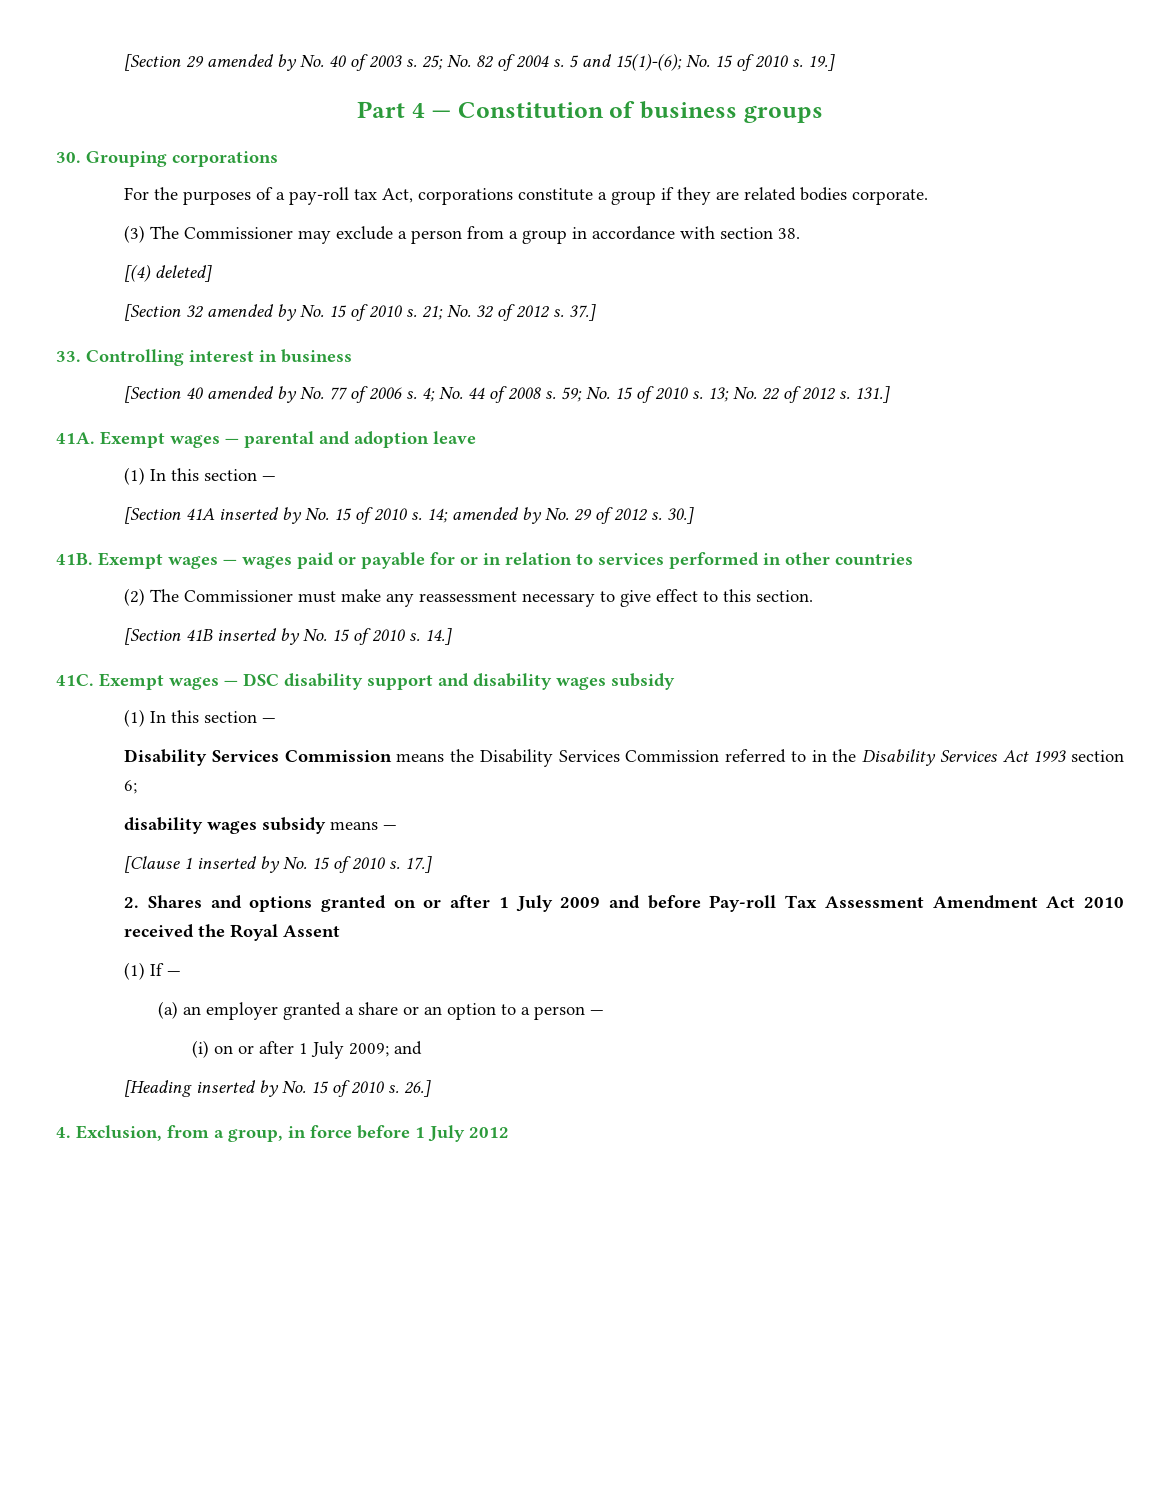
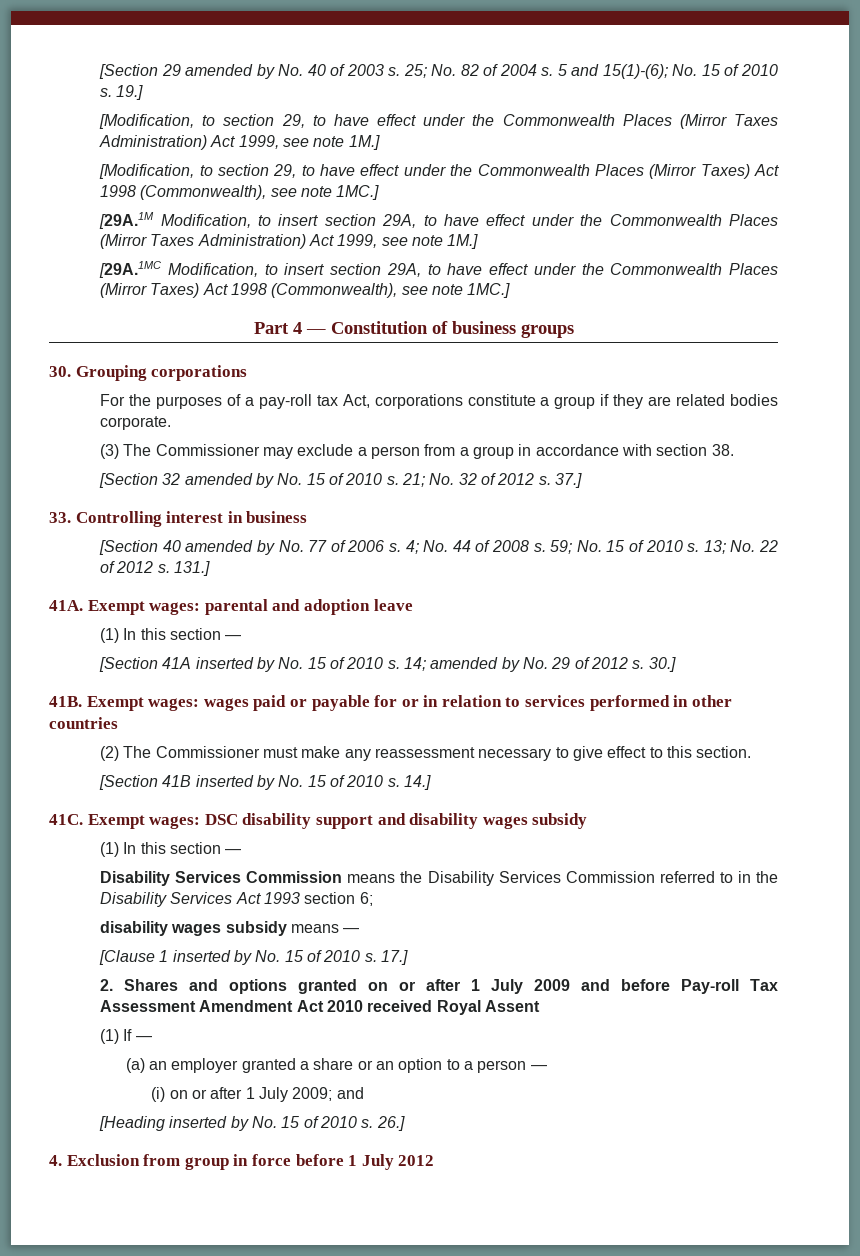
(836, 62) none -> [99,114,778,129] [99,135,380,150] [99,164,779,179] [100,185,380,200] [99,212,778,229] [100,234,479,249] [99,261,778,278] [100,283,511,298] // [Modification, to section 29, to have effect under the Commonwealth Places (Mirror Taxes Administration) Act 1999, see note 1M.] // [Modification, to section 29, to have effect under the Commonwealth Places (Mirror Taxes) Act 1998 (Commonwealth), see note 1MC.] // [29A.1M Modification, to insert section 29A, to have effect under the Commonwealth Places (Mirror Taxes Administration) Act 1999, see note 1M.] // [29A.1MC Modification, to insert section 29A, to have effect under the Commonwealth Places (Mirror Taxes) Act 1998 (Commonwealth), see note 1MC.]
[124,264,213,282] // [(4) deleted] -> (734, 450) none
[170,435,239,448] wages — -> [149,602,201,615] wages:
[168,556,237,569] wages — -> [148,698,200,711] wages:
[169,677,238,690] wages — -> [149,816,201,829] wages:
[198,924,226,937] the -> (433, 1006) none
[76,1125,283,1142] Exclusion, from a group, -> [66,1154,229,1170] Exclusion from group

